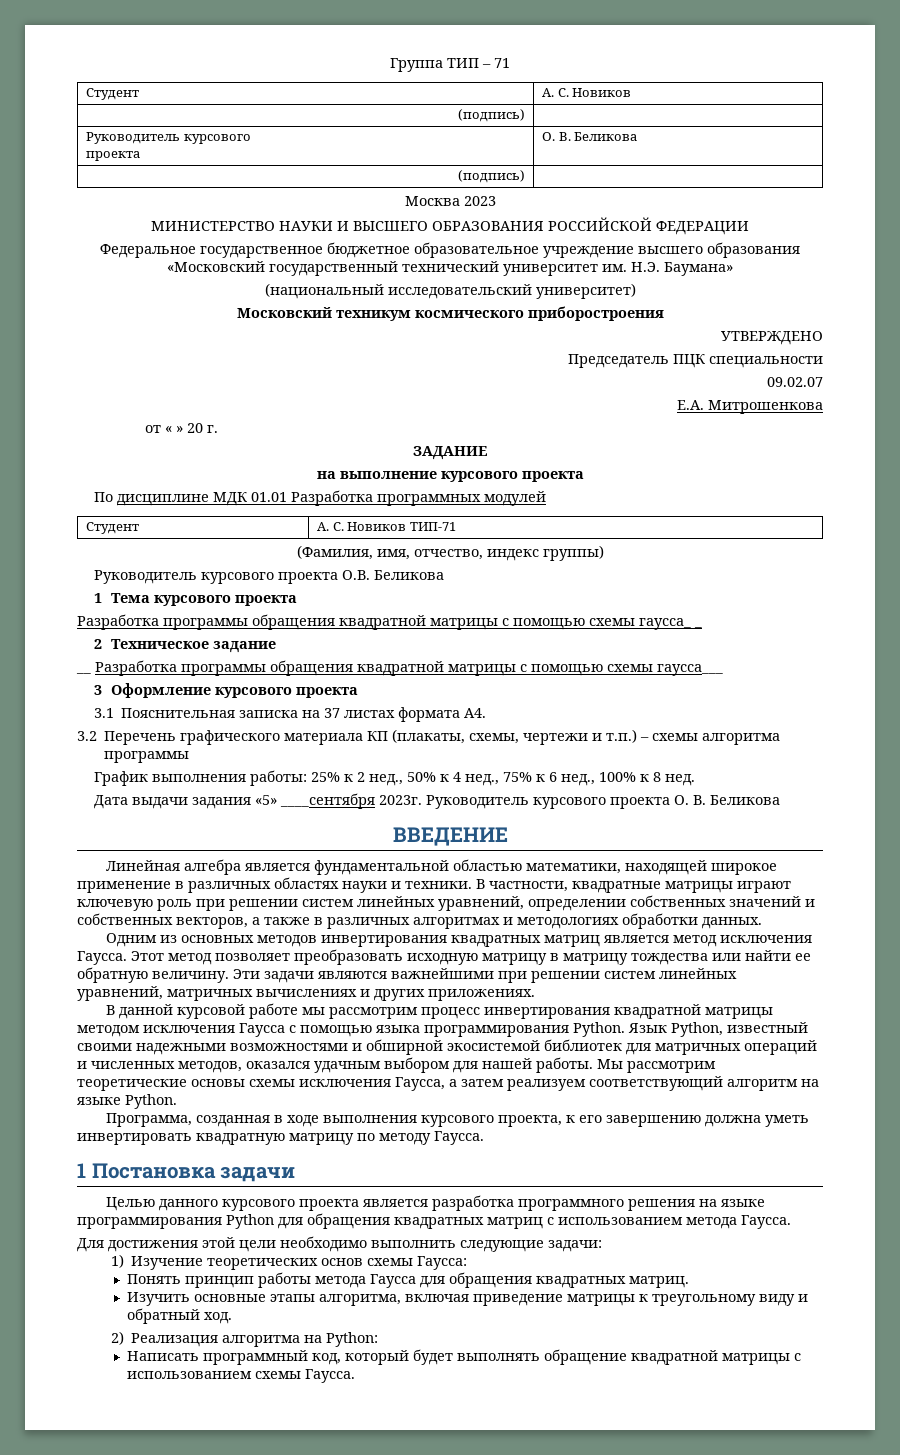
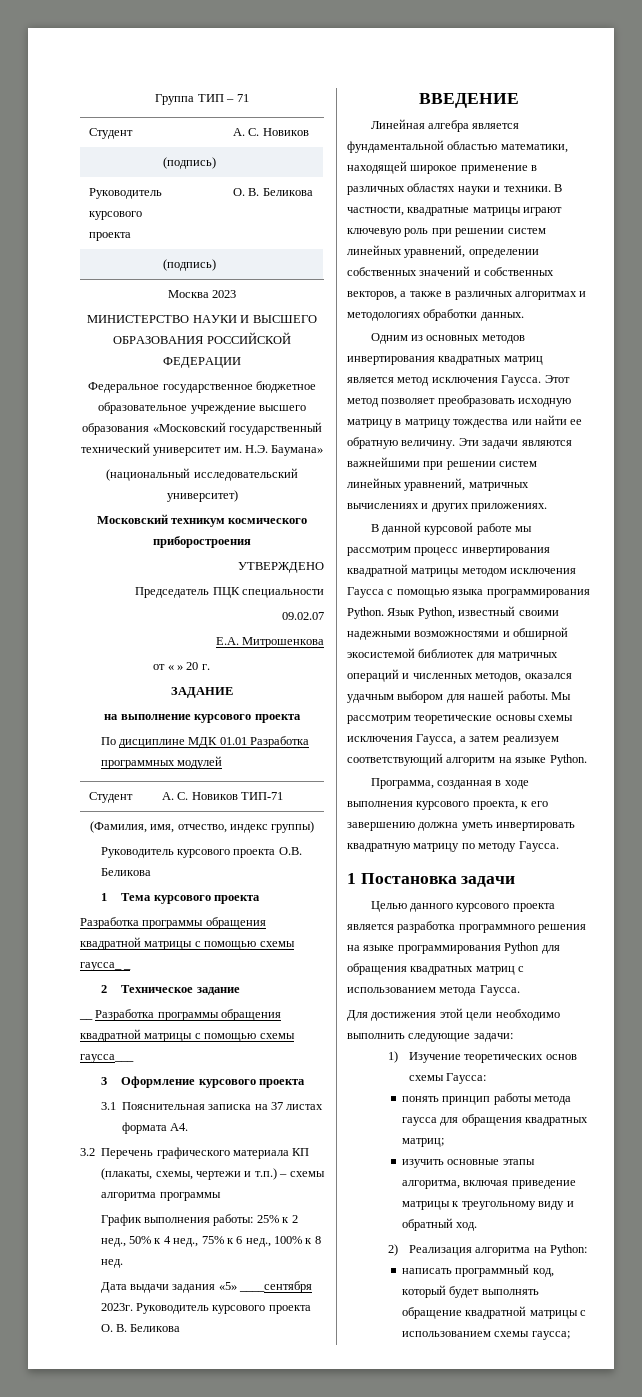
[127,1274,182,1284] Понять -> [402,1096,440,1102] понять
[370,1272,690,1288] [127,1292,191,1306] Гаусса для обращения квадратных матриц. // Изучить -> [402,1114,589,1126] [402,1138,445,1147] [402,1159,445,1168] гаусса для обращения квадратных матриц; // изучить
[127,1351,200,1361] Написать -> [402,1268,453,1274] написать
[305,1369,356,1383] Гаусса. -> [531,1331,570,1340] гаусса;

